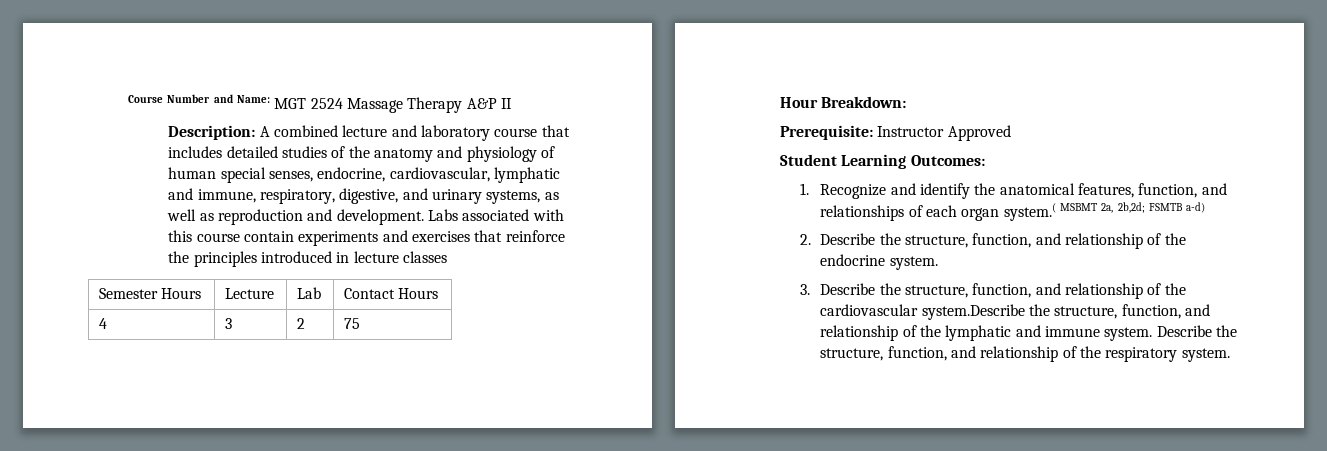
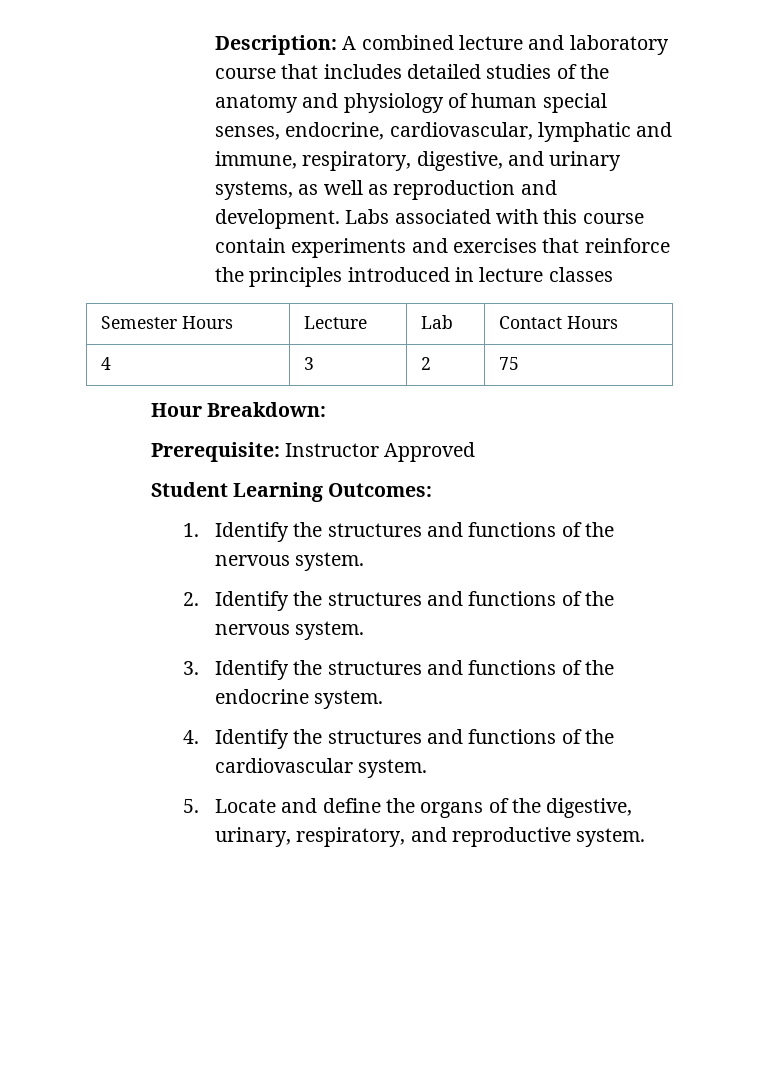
[128,94,513,113] Course Number and Name: MGT 2524 Massage Therapy A&P II // -> (215, 45) none
[820,183,1227,199] [820,202,1206,221] [800,233,1186,249] [820,254,938,270] [800,283,1186,299] [820,304,1210,320] [820,325,1237,341] [820,346,1178,362] Recognize and identify the anatomical features, function, and relationships of each organ system.( MSBMT 2a, 2b,2d; FSMTB a-d) // 2. Describe the structure, function, and relationship of the endocrine system. // 3. Describe the structure, function, and relationship of the cardiovascular system.Describe the structure, function, and relationship of the lymphatic and immune system. Describe the structure, function, and relationship of the respiratory -> [215,522,614,542] [215,552,365,571] [182,591,614,611] [215,621,365,640] [182,660,614,680] [215,689,384,709] [182,729,614,749] [215,758,428,778] [182,798,633,818] [215,827,572,847] Identify the structures and functions of the nervous system. // 2. Identify the structures and functions of the nervous system. // 3. Identify the structures and functions of the endocrine system. // 4. Identify the structures and functions of the cardiovascular system. // 5. Locate and define the organs of the digestive, urinary, respiratory, and reproductive

